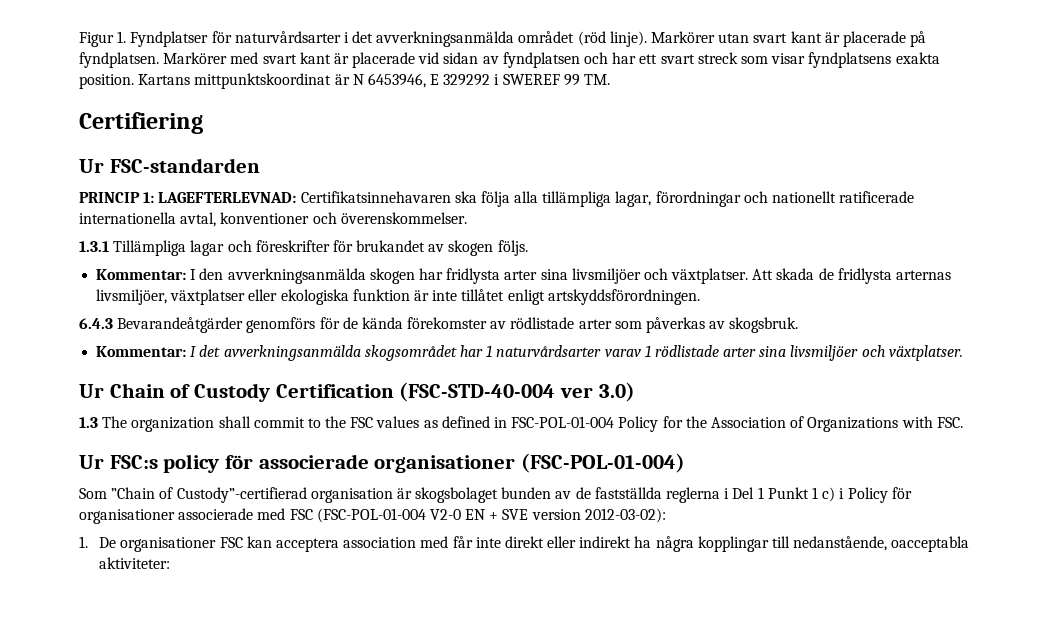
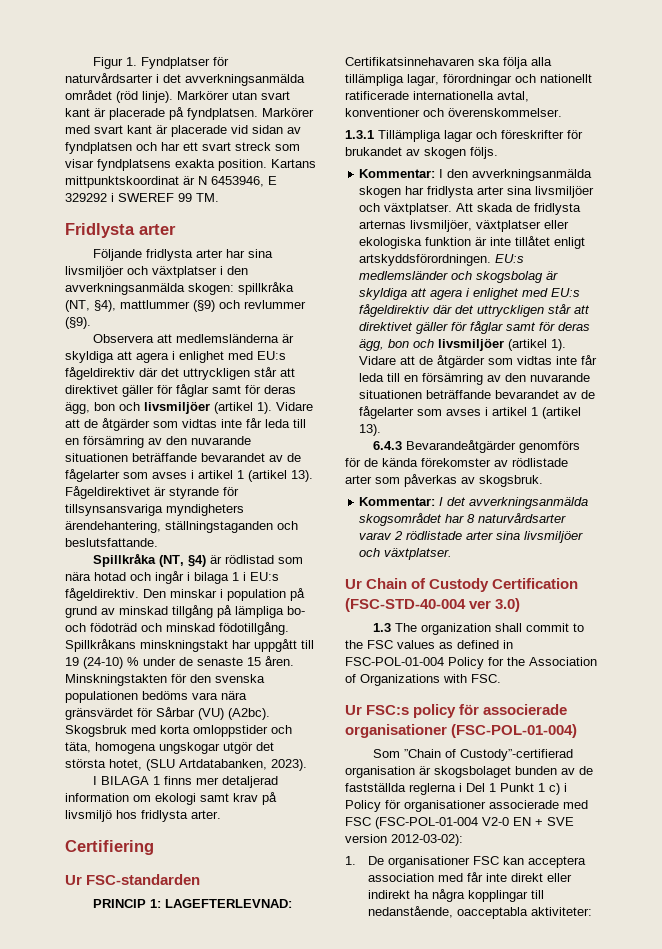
(611, 79) none -> [65,223,176,238] [92,249,273,261] [65,266,248,278] [65,282,294,295] [65,300,306,312] [65,317,91,329] [92,334,294,343] [65,351,286,363] [65,367,295,380] [65,384,296,397] [65,401,313,414] [65,418,306,431] [65,436,251,448] [65,453,301,462] [65,469,313,482] [65,486,239,499] [65,504,244,516] [65,521,298,533] [65,538,158,547] [92,553,303,567] [65,571,279,584] [65,588,305,601] [65,605,305,618] [65,622,289,635] [65,639,314,652] [65,656,294,669] [65,674,265,686] [65,691,247,703] [65,707,270,720] [65,725,292,737] [65,742,274,754] [65,759,307,771] [92,776,278,788] [65,792,277,805] [65,810,221,822] // Fridlysta arter // Följande fridlysta arter har sina livsmiljöer och växtplatser i den avverkningsanmälda skogen: spillkråka (NT, §4), mattlummer (§9) och revlummer (§9). // Observera att medlemsländerna är skyldiga att agera i enlighet med EU:s fågeldirektiv där det uttryckligen står att direktivet gäller för fåglar samt för deras ägg, bon och livsmiljöer (artikel 1). Vidare att de åtgärder som vidtas inte får leda till en försämring av den nuvarande situationen beträffande bevarandet av de fågelarter som avses i artikel 1 (artikel 13). Fågeldirektivet är styrande för tillsynsansvariga myndigheters ärendehantering, ställningstaganden och beslutsfattande. // Spillkråka (NT, §4) är rödlistad som nära hotad och ingår i bilaga 1 i EU:s fågeldirektiv. Den minskar i population på grund av minskad tillgång på lämpliga bo- och födoträd och minskad födotillgång. Spillkråkans minskningstakt har uppgått till 19 (24-10) % under de senaste 15 åren. Minskningstakten för den svenska populationen bedöms vara nära gränsvärdet för Sårbar (VU) (A2bc). Skogsbruk med korta omloppstider och täta, homogena ungskogar utgör det största hotet, (SLU Artdatabanken, 2023). // I BILAGA 1 finns mer detaljerad information om ekologi samt krav på livsmiljö hos fridlysta arter.
(700, 297) none -> [495,254,525,263] [359,271,559,283] [359,288,581,300] [359,304,591,317] [359,321,591,334] [359,338,567,351] [359,355,598,368] [359,373,591,385] [359,390,596,399] [359,406,582,419] [359,424,382,436] EU:s medlemsländer och skogsbolag är skyldiga att agera i enlighet med EU:s fågeldirektiv där det uttryckligen står att direktivet gäller för fåglar samt för deras ägg, bon och livsmiljöer (artikel 1). Vidare att de åtgärder som vidtas inte får leda till en försämring av den nuvarande situationen beträffande bevarandet av de fågelarter som avses i artikel 1 (artikel 13).
[486,345,493,357] 1 -> [467,514,476,523] 8
[644,345,651,357] 1 -> [394,531,404,540] 2

